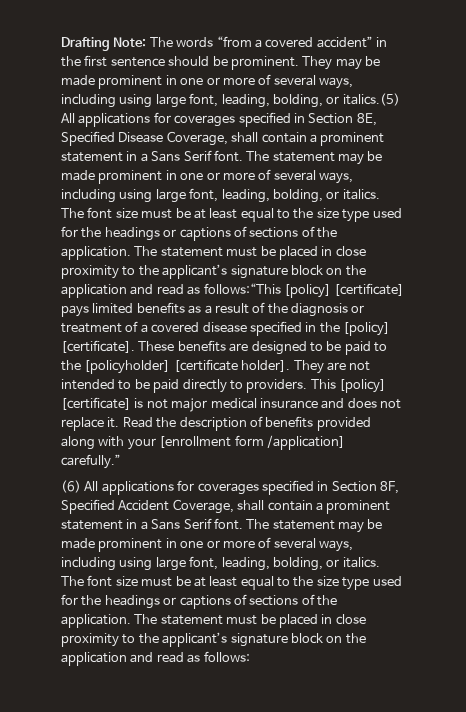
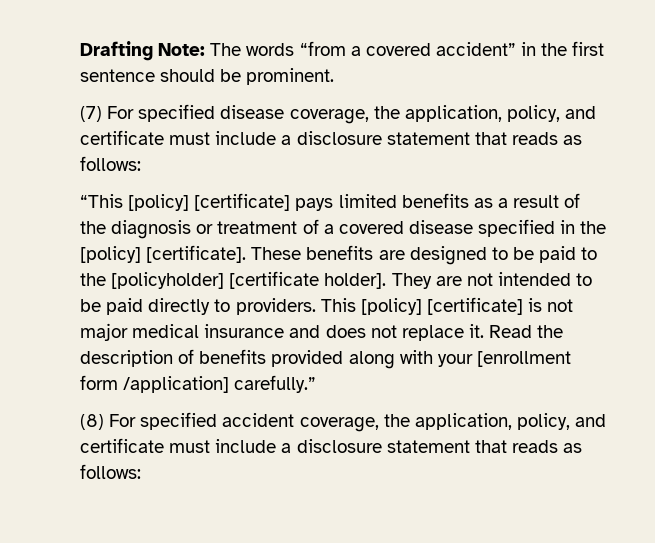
[302,56,380,70] [61,74,353,89] [61,93,400,108] [61,112,377,127] [61,131,385,146] [61,150,383,165] [61,169,353,184] [61,188,380,203] [61,207,402,222] [61,226,337,241] [61,246,366,260] [61,264,366,279] [61,283,281,298] They may be made prominent in one or more of several ways, including using large font, leading, bolding, or italics.(5) All applications for coverages specified in Section 8E, Specified Disease Coverage, shall contain a prominent statement in a Sans Serif font. The statement may be made prominent in one or more of several ways, including using large font, leading, bolding, or italics. The font size must be at least equal to the size type used for the headings or captions of sections of the application. The statement must be placed in close proximity to the applicant’s signature block on the application and read as follows:“This -> [80,104,597,124] [80,130,583,145] [80,156,141,171] [80,194,123,208] // (7) For specified disease coverage, the application, policy, and certificate must include a disclosure statement that reads as follows: // “This
[61,480,399,495] [61,499,391,514] [61,518,383,533] [61,537,353,552] [61,556,380,571] [61,575,402,590] [61,594,337,609] [61,614,366,628] [61,632,366,647] [61,652,184,666] (6) All applications for coverages specified in Section 8F, Specified Accident Coverage, shall contain a prominent statement in a Sans Serif font. The statement may be made prominent in one or more of several ways, including using large font, leading, bolding, or italics. The font size must be at least equal to the size type used for the headings or captions of sections of the application. The statement must be placed in close proximity to the applicant’s signature block on the application and read -> [80,412,607,432] [80,438,558,453] (8) For specified accident coverage, the application, policy, and certificate must include a disclosure statement that reads

